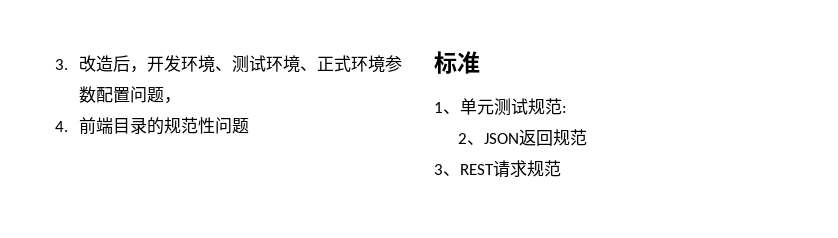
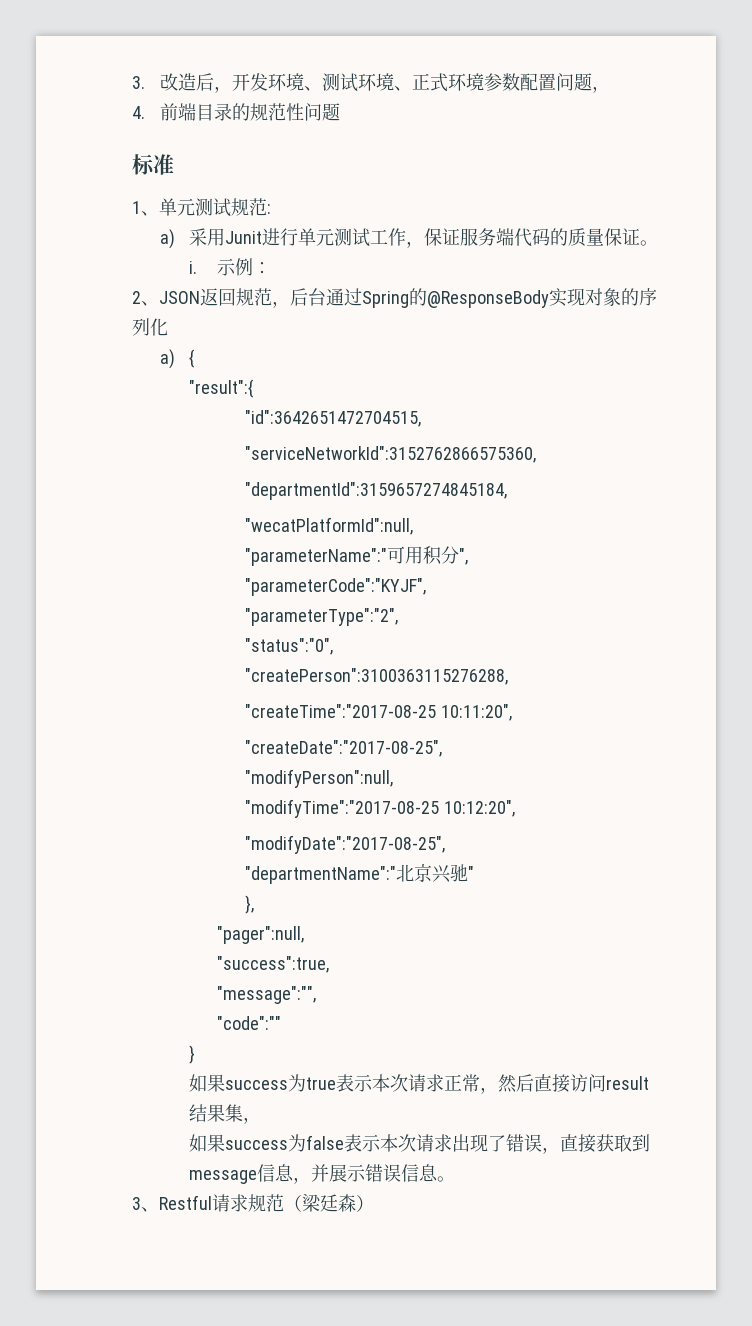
[457,129,587,146] 2、JSON返回规范 -> [160,228,658,249] [188,258,272,276] [132,288,657,308] [132,318,168,336] [160,349,195,369] [188,379,254,398] [245,410,422,427] [245,446,537,463] [245,482,508,500] [245,517,414,535] [245,546,469,566] [245,578,427,596] [245,608,399,626] [245,638,334,655] [245,668,509,685] [245,704,513,721] [245,740,443,757] [245,769,394,788] [245,799,516,818] [245,835,446,854] [245,864,475,884] [245,895,255,914] [217,926,305,944] [217,956,330,973] [217,986,317,1004] [217,1016,282,1030] [188,1045,195,1064] [188,1074,649,1094] [188,1104,261,1124] [188,1134,650,1154] [188,1164,455,1184] a)采用Junit进行单元测试工作，保证服务端代码的质量保证。 // i.示例： // 2、JSON返回规范，后台通过Spring的@ResponseBody实现对象的序列化 // a) { // "result":{ // "id":3642651472704515, // "serviceNetworkId":3152762866575360, // "departmentId":3159657274845184, // "wecatPlatformId":null, // "parameterName":"可用积分", // "parameterCode":"KYJF", // "parameterType":"2", // "status":"0", // "createPerson":3100363115276288, // "createTime":"2017-08-25 10:11:20", // "createDate":"2017-08-25", // "modifyPerson":null, // "modifyTime":"2017-08-25 10:12:20", // "modifyDate":"2017-08-25", // "departmentName":"北京兴驰" // }, // "pager":null, // "success":true, // "message":"", // "code":"" // } // 如果success为true表示本次请求正常，然后直接访问result结果集， // 如果success为false表示本次请求出现了错误，直接获取到message信息，并展示错误信息。
[460,164,494,175] REST -> [159,1195,212,1210] Restful
(561, 168) none -> [284,1193,374,1212] （梁廷森）

